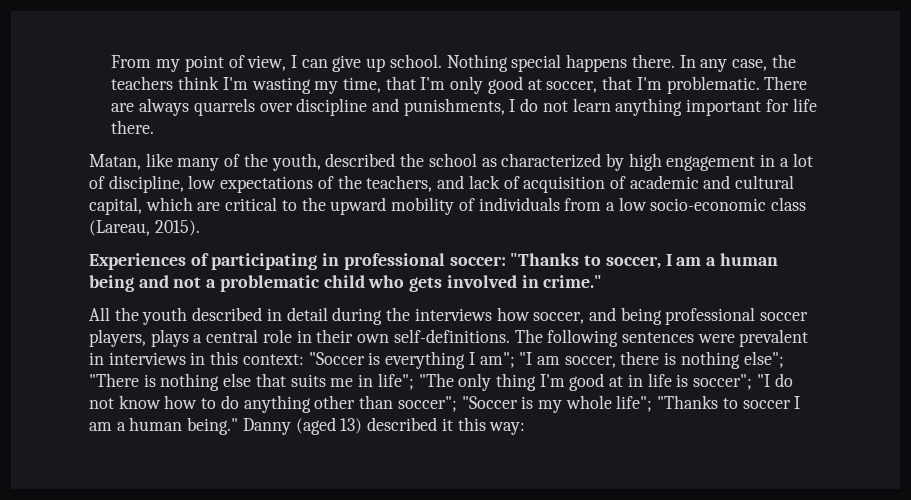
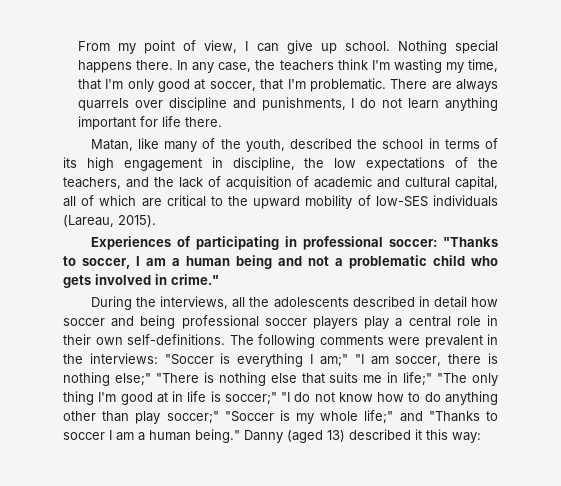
[481,153,813,171] [89,175,184,193] as characterized by high engagement in a lot of discipline, -> [428,138,498,149] [63,157,325,171] in terms of its high engagement in discipline, the
(465, 182) none -> [153,177,174,187] the
(142, 206) none -> [63,195,95,207] all of
[478,197,807,211] individuals from a low socio-economic class -> [375,195,499,207] low-SES individuals
[89,307,585,325] All the youth described in detail during the interviews how soccer, -> [90,296,498,310] [63,318,105,326] During the interviews, all the adolescents described in detail how soccer
[89,329,189,347] players, plays -> [313,316,390,329] players play
[621,332,694,343] sentences -> [319,335,384,345] comments
[108,351,304,365] interviews in this context: -> [63,353,158,364] the interviews:
[479,352,515,368] am"; -> [319,354,348,367] am;"
[743,351,784,368] else"; -> [114,373,151,386] else;"
[377,373,414,390] life"; -> [403,372,433,386] life;"
[693,374,753,390] soccer"; -> [224,392,277,405] soccer;"
[397,396,457,412] soccer"; -> [135,411,219,424] play soccer;"
[616,395,653,412] life"; -> [364,410,423,424] life;" and

